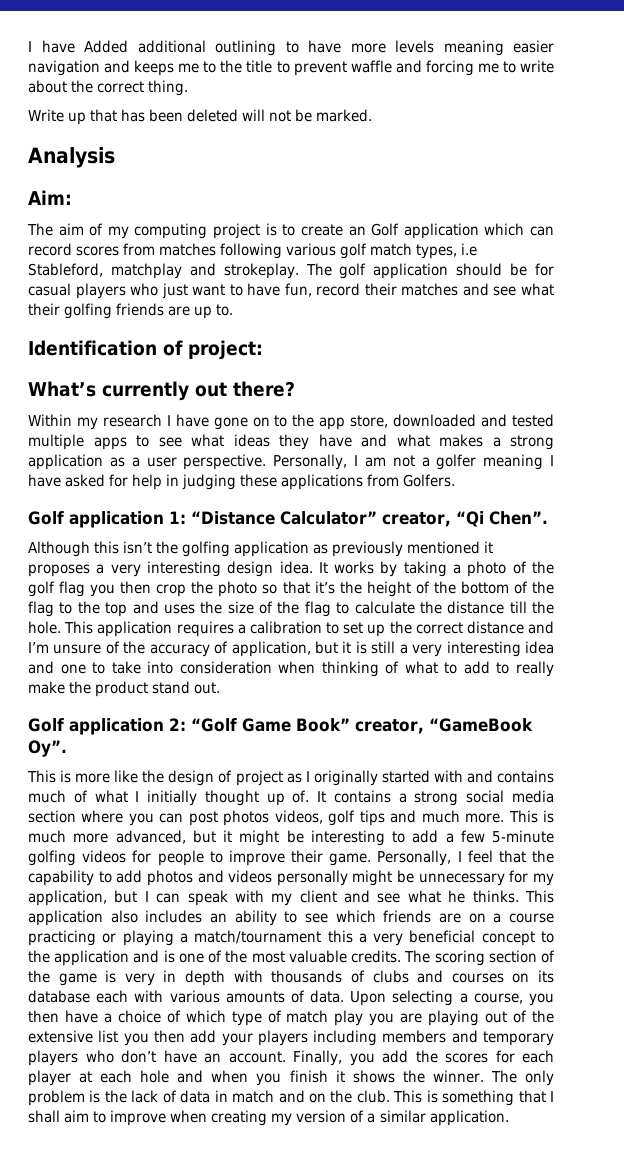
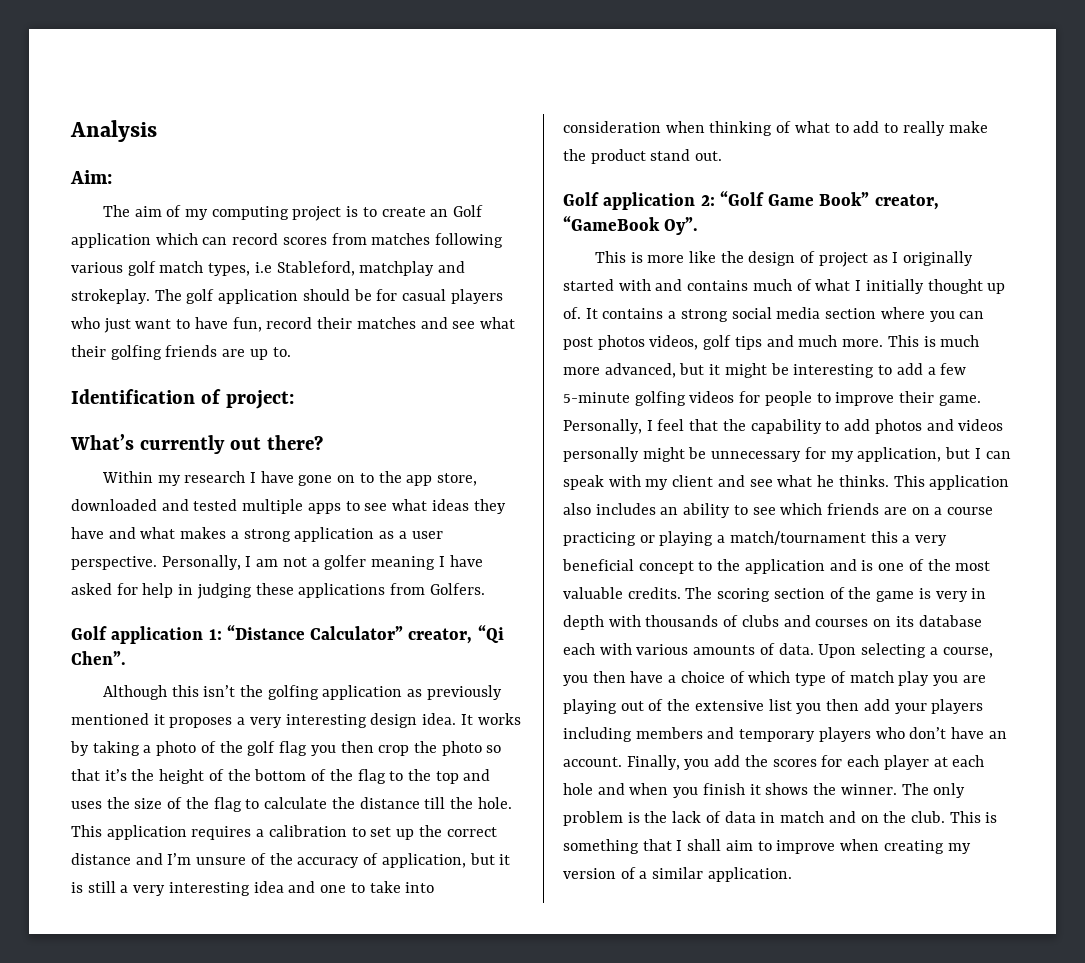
[28,40,554,56] [28,60,554,76] [28,80,189,96] [28,109,373,125] I have Added additional outlining to have more levels meaning easier navigation and keeps me to the title to prevent waffle and forcing me to write about the correct thing. // Write up that has been deleted will not be marked. // -> (70, 131) none

